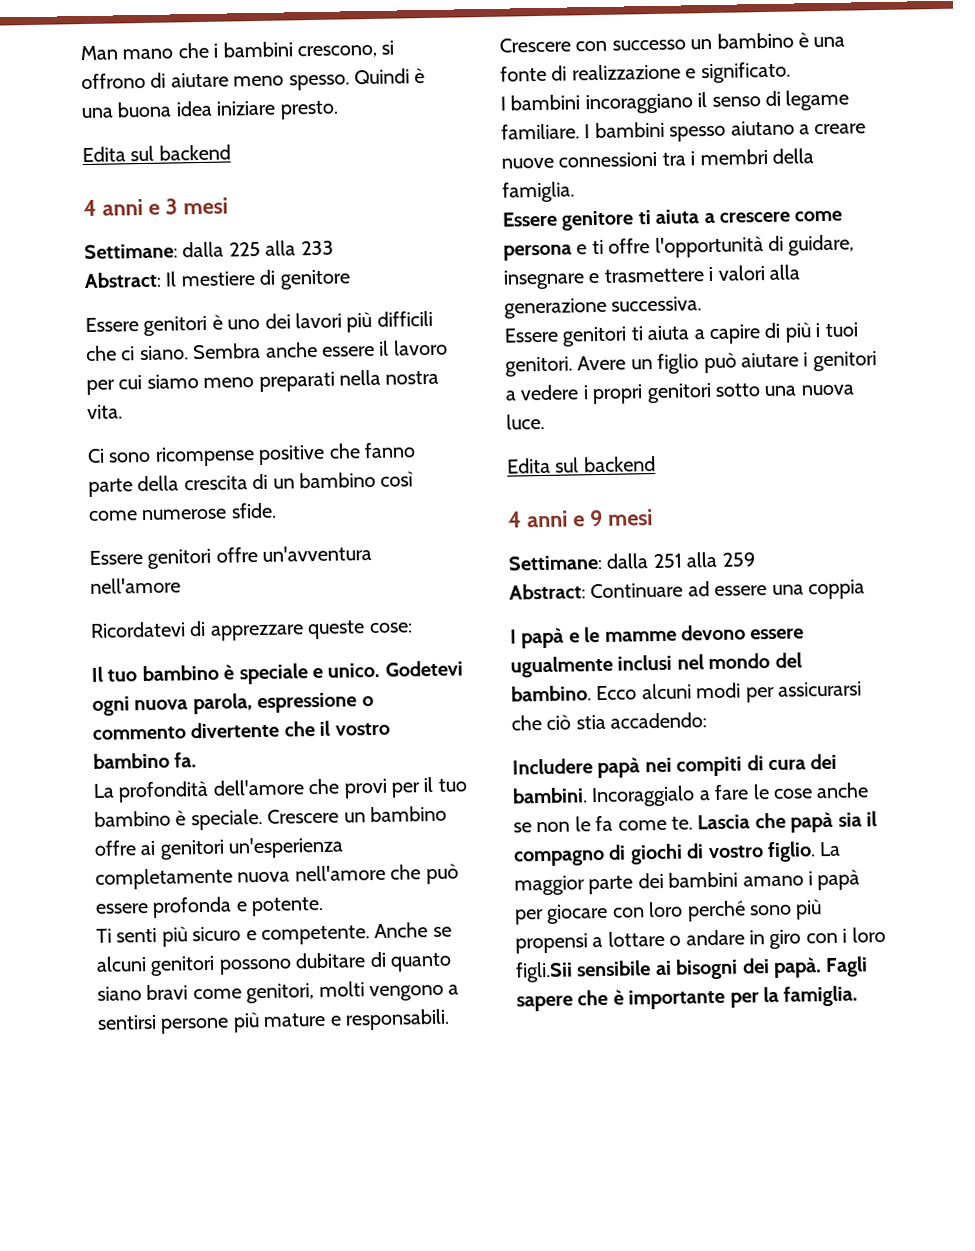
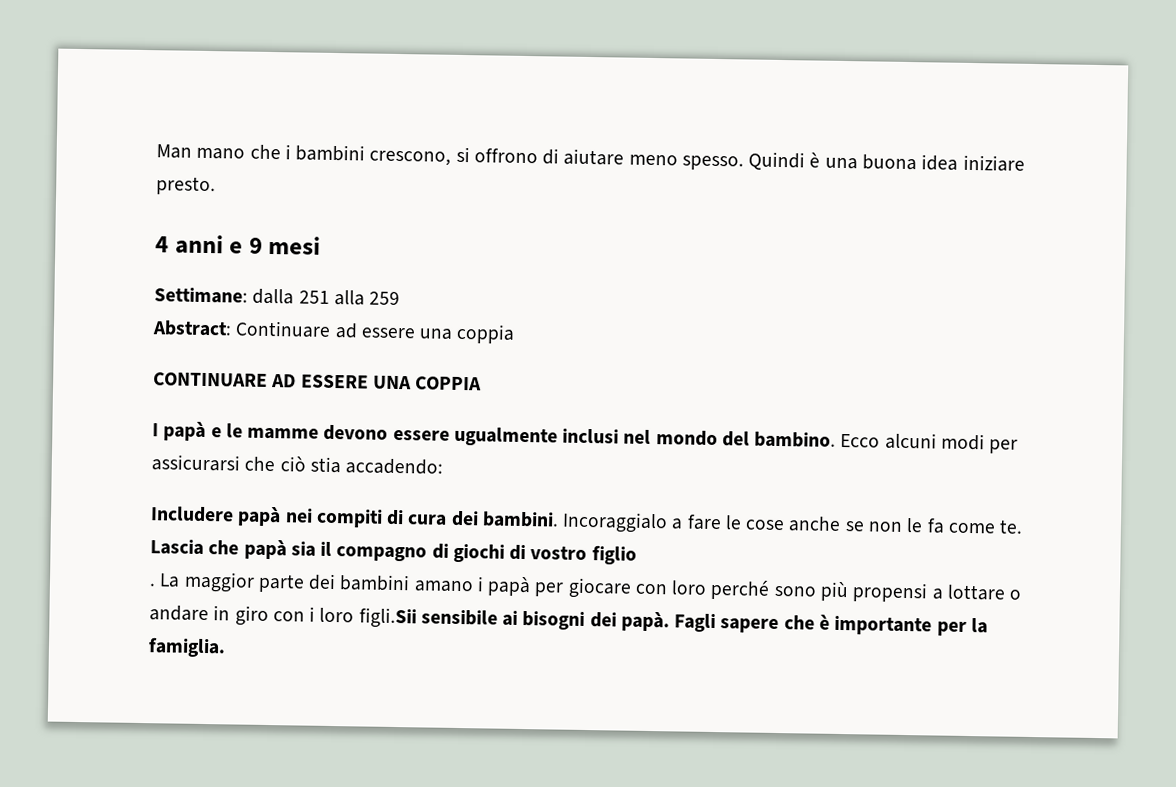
[82,144,231,163] [83,197,228,217] [84,240,334,260] [84,269,351,290] [85,310,433,337] [86,339,448,362] [86,369,440,396] [87,404,123,420] [87,442,416,467] [88,471,414,498] [88,502,277,522] [89,545,373,569] [90,577,181,594] [90,620,413,641] [91,660,463,685] [92,692,374,716] [92,720,390,740] [93,752,198,769] [93,776,467,803] [94,805,447,831] [94,836,345,860] [95,863,459,890] [95,896,325,918] [96,922,452,947] [96,951,452,976] [97,981,460,1004] [97,1008,450,1034] [499,32,846,53] [500,61,791,84] [500,89,850,115] [501,120,867,142] [501,148,814,169] [502,181,575,203] [502,209,843,231] [503,234,855,261] [503,264,800,290] [504,296,703,319] [504,322,858,347] [505,351,877,377] [505,383,854,405] [506,413,545,430] [507,456,656,474] // Edita sul backend // 4 anni e 3 mesi // Settimane: dalla 225 alla 233 // Abstract: Il mestiere di genitore // Essere genitori è uno dei lavori più difficili che ci siano. Sembra anche essere il lavoro per cui siamo meno preparati nella nostra vita. // Ci sono ricompense positive che fanno parte della crescita di un bambino così come numerose sfide. // Essere genitori offre un'avventura nell'amore // Ricordatevi di apprezzare queste cose: // Il tuo bambino è speciale e unico. Godetevi ogni nuova parola, espressione o commento divertente che il vostro bambino fa. // La profondità dell'amore che provi per il tuo bambino è speciale. Crescere un bambino offre ai genitori un'esperienza completamente nuova nell'amore che può essere profonda e potente. // Ti senti più sicuro e competente. Anche se alcuni genitori possono dubitare di quanto siano bravi come genitori, molti vengono a sentirsi persone più mature e responsabili. Crescere con successo un bambino è una fonte di realizzazione e significato. // I bambini incoraggiano il senso di legame familiare. I bambini spesso aiutano a creare nuove connessioni tra i membri della famiglia. // Essere genitore ti aiuta a crescere come persona e ti offre l'opportunità di guidare, insegnare e trasmettere i valori alla generazione successiva. // Essere genitori ti aiuta a capire di più i tuoi genitori. Avere un figlio può aiutare i genitori a vedere i propri genitori sotto una nuova luce. // Edita sul backend -> (216, 186) none
(865, 589) none -> [153,372,483,391] // CONTINUARE AD ESSERE UNA COPPIA
[767,841,816,863] figlio. -> [591,545,637,565] [149,583,155,587] figlio // .

